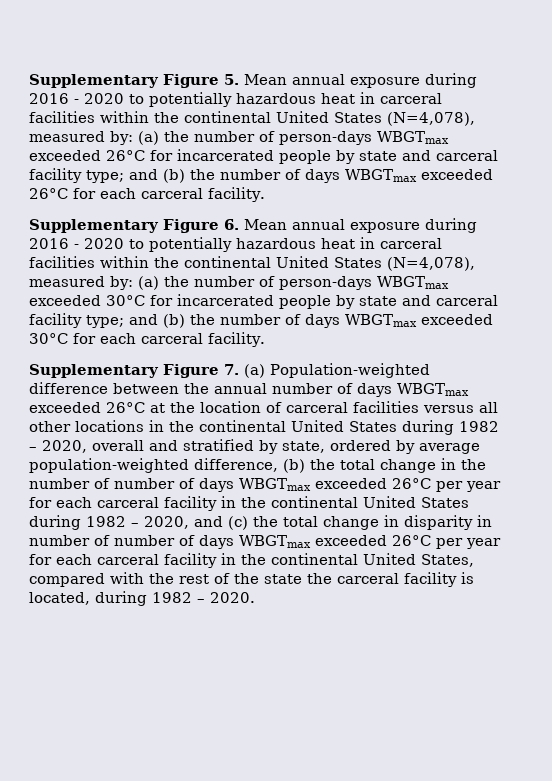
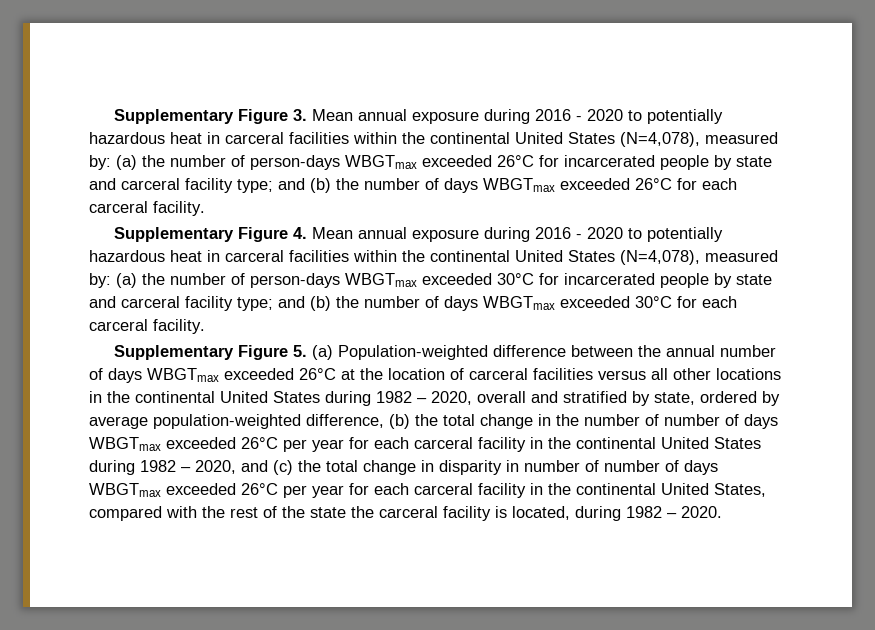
[29,74,239,88] Supplementary Figure 5. -> [114,109,308,124] Supplementary Figure 3.
[224,219,239,230] 6. -> [293,227,308,239] 4.
[224,364,239,375] 7. -> [293,345,308,357] 5.

